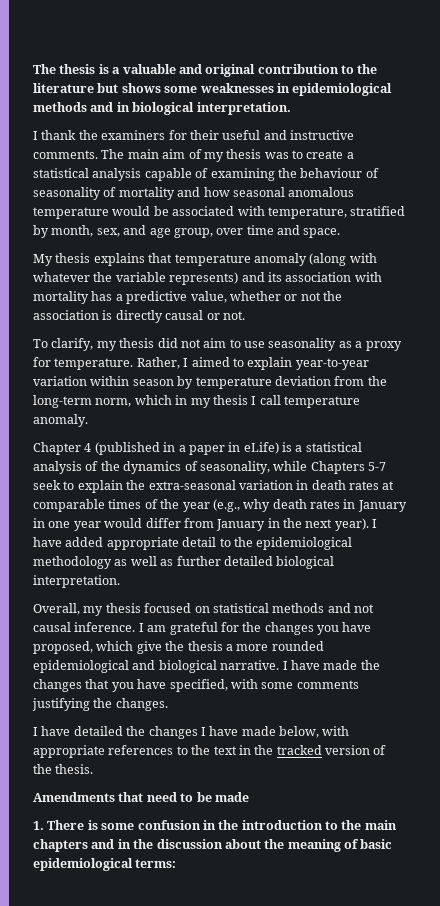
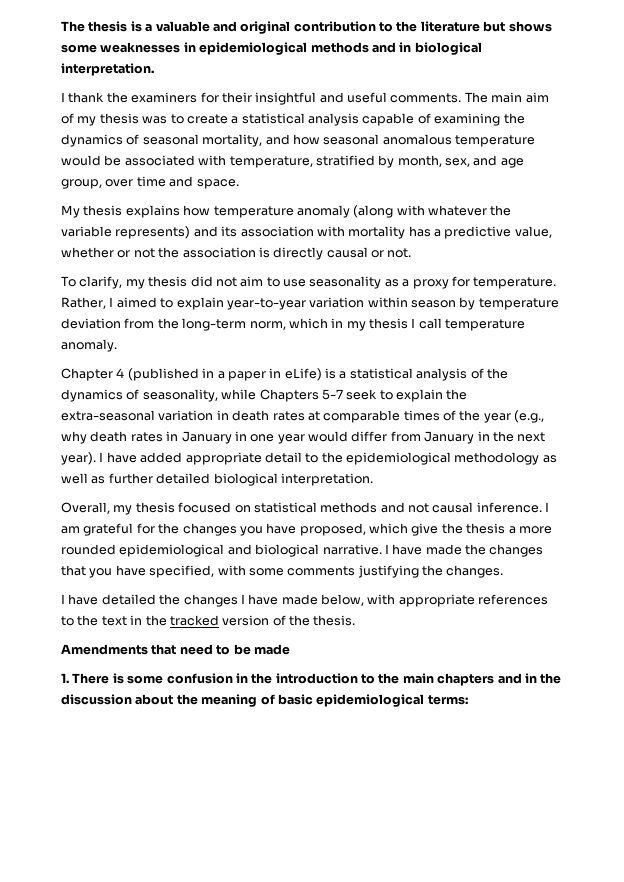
[222,130,354,140] useful and instructive -> [255,92,387,105] insightful and useful
[300,168,379,178] [33,187,175,200] behaviour of seasonality of mortality -> [61,134,263,147] dynamics of seasonal mortality,
[148,253,173,263] that -> [183,205,211,216] how

